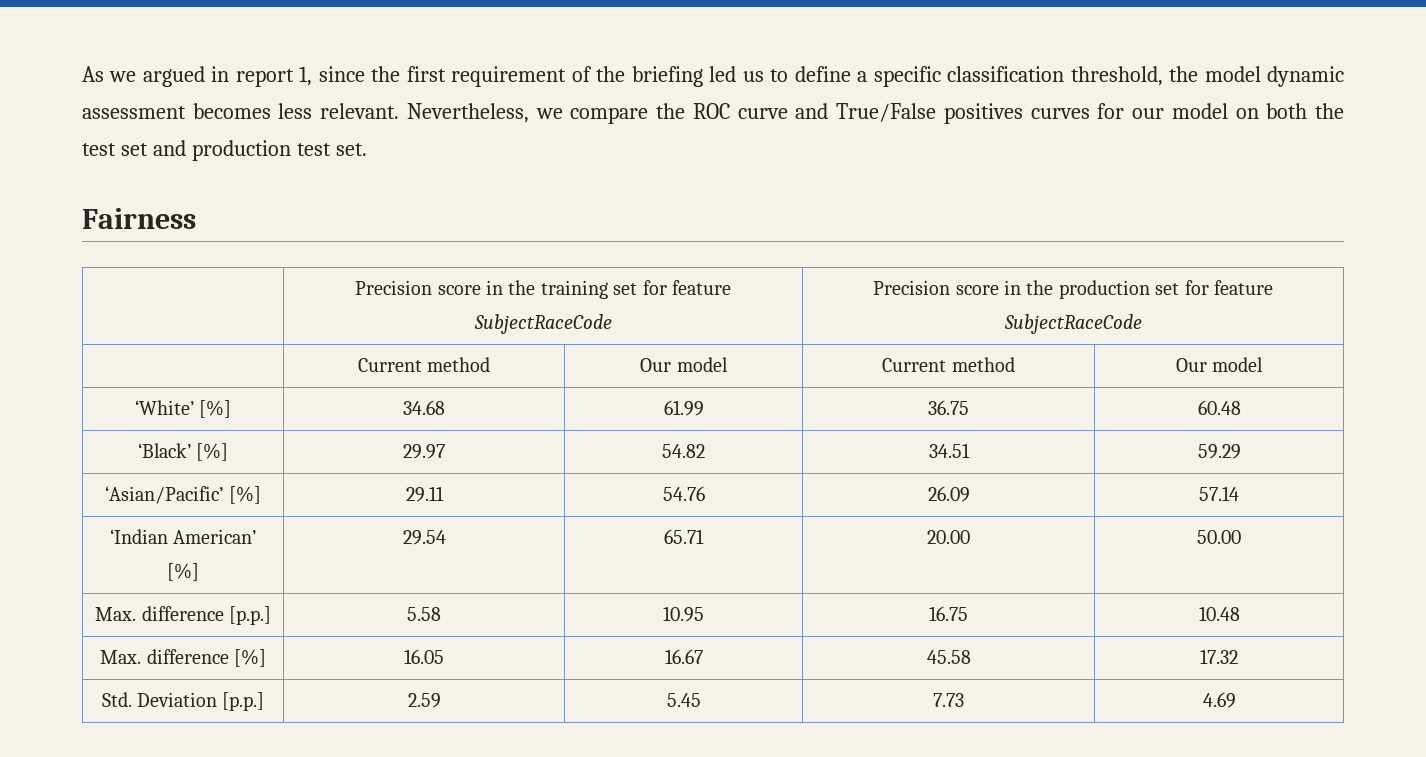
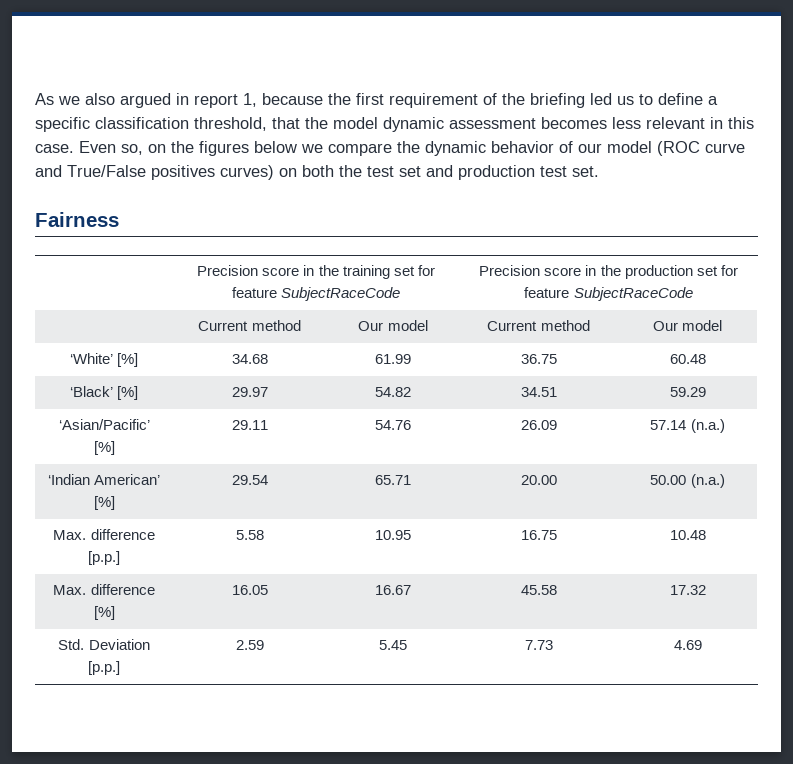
(137, 76) none -> [85,93,115,105] also
[318,66,365,82] since -> [262,93,323,105] because
(1163, 76) none -> [272,117,300,129] that
[320,103,1228,124] relevant. Nevertheless, we compare the ROC curve and True/False positives curves for our model -> [646,117,754,129] [35,141,745,156] [35,165,274,180] relevant in this case. Even so, on the figures below we compare the dynamic behavior of our model (ROC curve and True/False positives curves)
(1239, 493) none -> [690,419,725,433] (n.a.)
(1241, 537) none -> [690,474,725,488] (n.a.)

